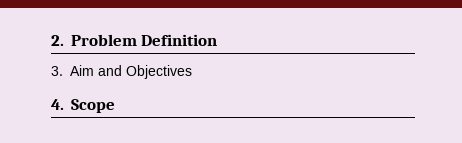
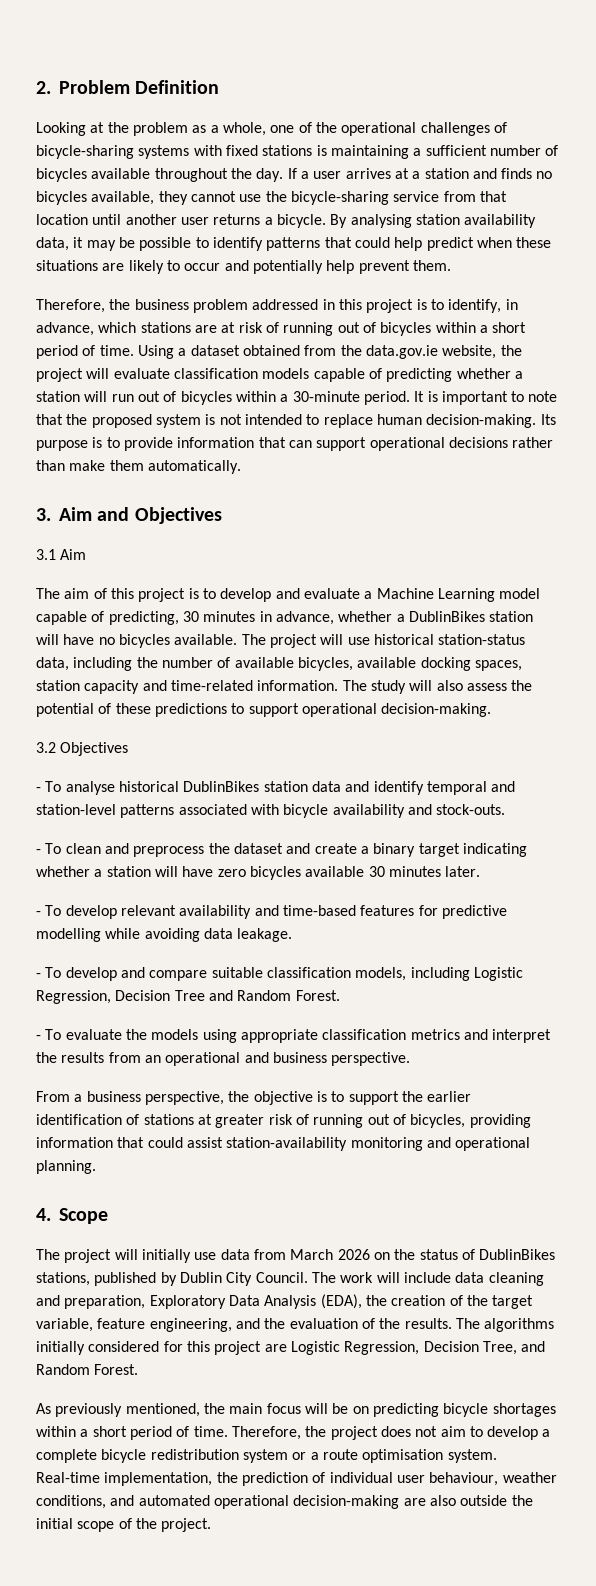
[51,65,192,79] [51,99,115,113] 3. Aim and Objectives // 4. Scope -> [36,122,507,136] [36,145,559,159] [36,168,553,182] [36,191,507,205] [36,214,537,228] [36,237,552,251] [36,260,451,274] [36,299,518,313] [36,322,527,336] [36,345,522,359] [36,368,523,382] [36,391,558,405] [36,414,556,428] [36,437,554,451] [36,460,241,474] [36,507,222,524] [36,549,87,560] [36,588,541,602] [36,611,534,625] [36,634,526,648] [36,657,522,671] [36,680,533,694] [36,703,492,717] [36,742,129,756] [36,781,516,795] [36,804,506,818] [36,843,527,857] [36,866,481,880] [36,905,507,919] [36,928,293,942] [36,967,523,981] [36,990,340,1004] [36,1029,552,1043] [36,1052,411,1066] [36,1091,472,1105] [36,1114,531,1128] [36,1137,531,1151] [36,1160,96,1174] [36,1208,108,1224] [36,1249,556,1263] [36,1272,544,1286] [36,1294,534,1309] [36,1318,555,1332] [36,1341,546,1355] [36,1364,139,1375] [36,1403,556,1417] [36,1426,551,1440] [36,1449,497,1463] [36,1472,557,1486] [36,1495,533,1509] [36,1518,212,1532] Looking at the problem as a whole, one of the operational challenges of bicycle-sharing systems with fixed stations is maintaining a sufficient number of bicycles available throughout the day. If a user arrives at a station and finds no bicycles available, they cannot use the bicycle-sharing service from that location until another user returns a bicycle. By analysing station availability data, it may be possible to identify patterns that could help predict when these situations are likely to occur and potentially help prevent them. // Therefore, the business problem addressed in this project is to identify, in advance, which stations are at risk of running out of bicycles within a short period of time. Using a dataset obtained from the data.gov.ie website, the project will evaluate classification models capable of predicting whether a station will run out of bicycles within a 30-minute period. It is important to note that the proposed system is not intended to replace human decision-making. Its purpose is to provide information that can support operational decisions rather than make them automatically. // 3. Aim and Objectives // 3.1 Aim // The aim of this project is to develop and evaluate a Machine Learning model capable of predicting, 30 minutes in advance, whether a DublinBikes station will have no bicycles available. The project will use historical station-status data, including the number of available bicycles, available docking spaces, station capacity and time-related information. The study will also assess the potential of these predictions to support operational decision-making. // 3.2 Objectives // - To analyse historical DublinBikes station data and identify temporal and station-level patterns associated with bicycle availability and stock-outs. // - To clean and preprocess the dataset and create a binary target indicating whether a station will have zero bicycles available 30 minutes later. // - To develop relevant availability and time-based features for predictive modelling while avoiding data leakage. // - To develop and compare suitable classification models, including Logistic Regression, Decision Tree and Random Forest. // - To evaluate the models using appropriate classification metrics and interpret the results from an operational and business perspective. // From a business perspective, the objective is to support the earlier identification of stations at greater risk of running out of bicycles, providing information that could assist station-availability monitoring and operational planning. // 4. Scope // The project will initially use data from March 2026 on the status of DublinBikes stations, published by Dublin City Council. The work will include data cleaning and preparation, Exploratory Data Analysis (EDA), the creation of the target variable, feature engineering, and the evaluation of the results. The algorithms initially considered for this project are Logistic Regression, Decision Tree, and Random Forest. // As previously mentioned, the main focus will be on predicting bicycle shortages within a short period of time. Therefore, the project does not aim to develop a complete bicycle redistribution system or a route optimisation system. Real-time implementation, the prediction of individual user behaviour, weather conditions, and automated operational decision-making are also outside the initial scope of the project.

